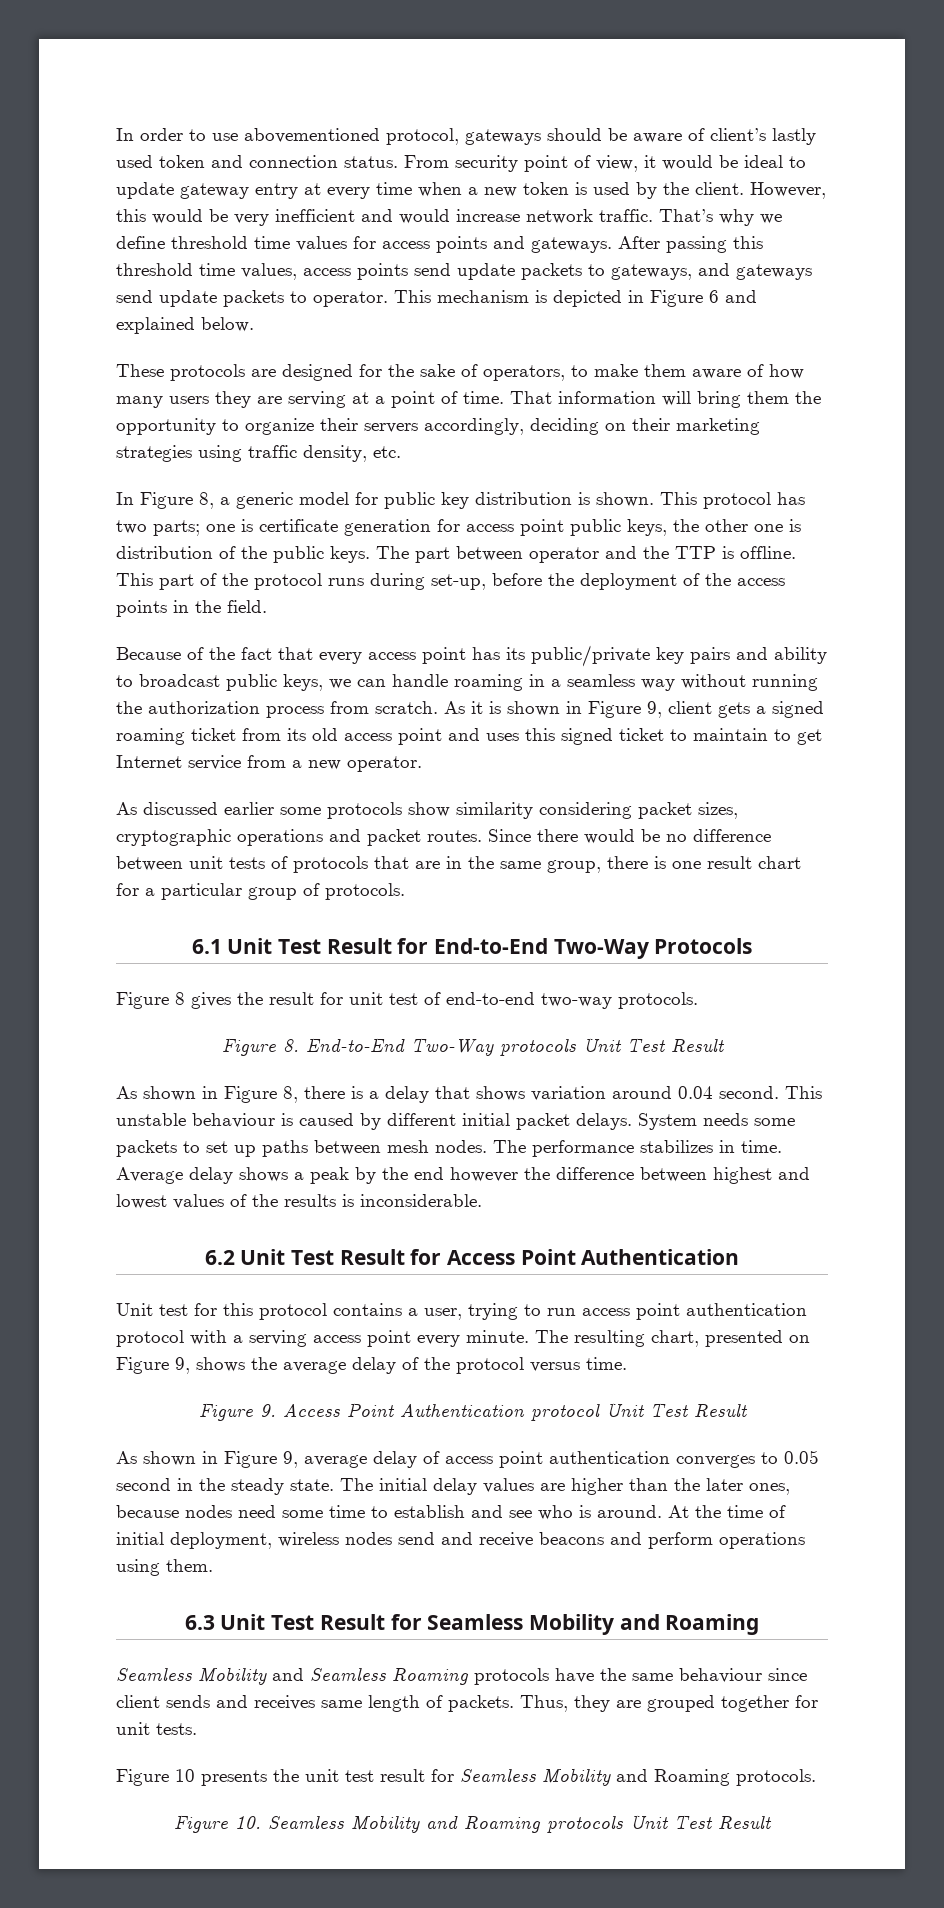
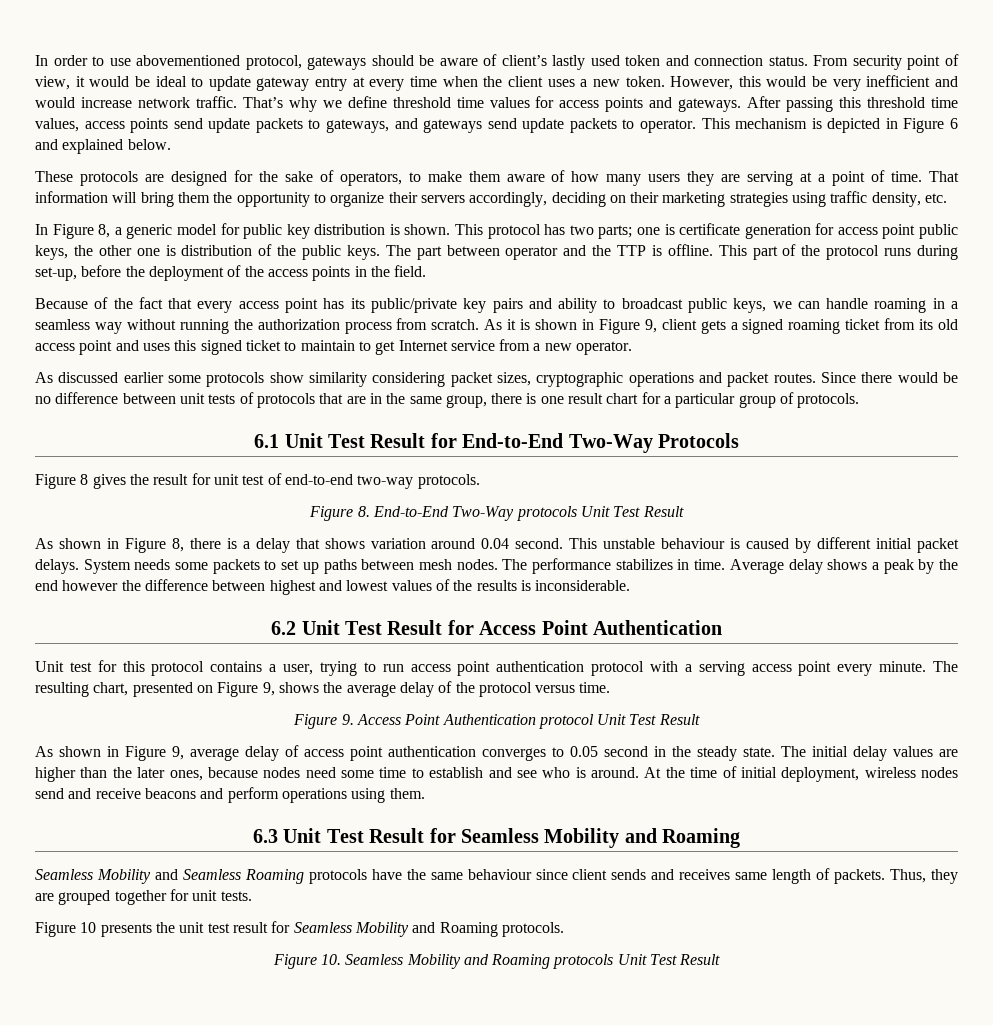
[468,182,744,199] a new token is used by the client. -> [483,76,665,87] the client uses a new token.

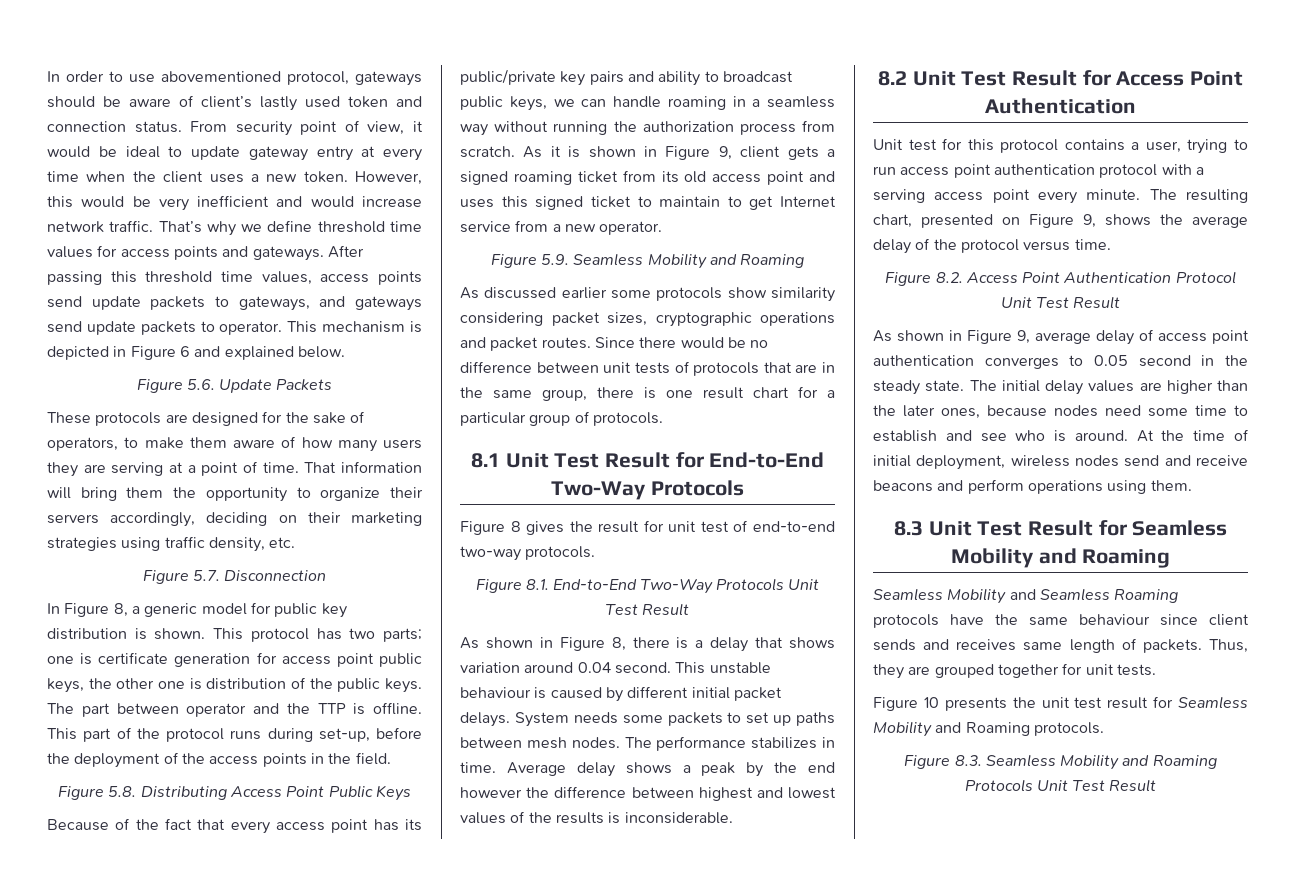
(171, 144) none -> [136,379,333,393] // Figure 5.6. Update Packets
(948, 198) none -> [142,570,327,584] // Figure 5.7. Disconnection
(427, 271) none -> [58,785,411,801] // Figure 5.8. Distributing Access Point Public Keys
(633, 348) none -> [490,253,805,269] // Figure 5.9. Seamless Mobility and Roaming
[254,434,280,448] 6.1 -> [470,453,500,468] 8.1
[357,506,577,521] 8. End-to-End Two-Way protocols -> [526,578,784,594] 8.1. End-to-End Two-Way Protocols
[271,621,297,635] 6.2 -> [877,71,907,86] 8.2
[341,714,594,729] 9. Access Point Authentication protocol -> [935,271,1236,284] 8.2. Access Point Authentication Protocol
[252,829,278,843] 6.3 -> [893,521,923,536] 8.3
[320,954,614,969] 10. Seamless Mobility and Roaming protocols -> [954,754,1217,770] [965,779,1034,792] 8.3. Seamless Mobility and Roaming Protocols

